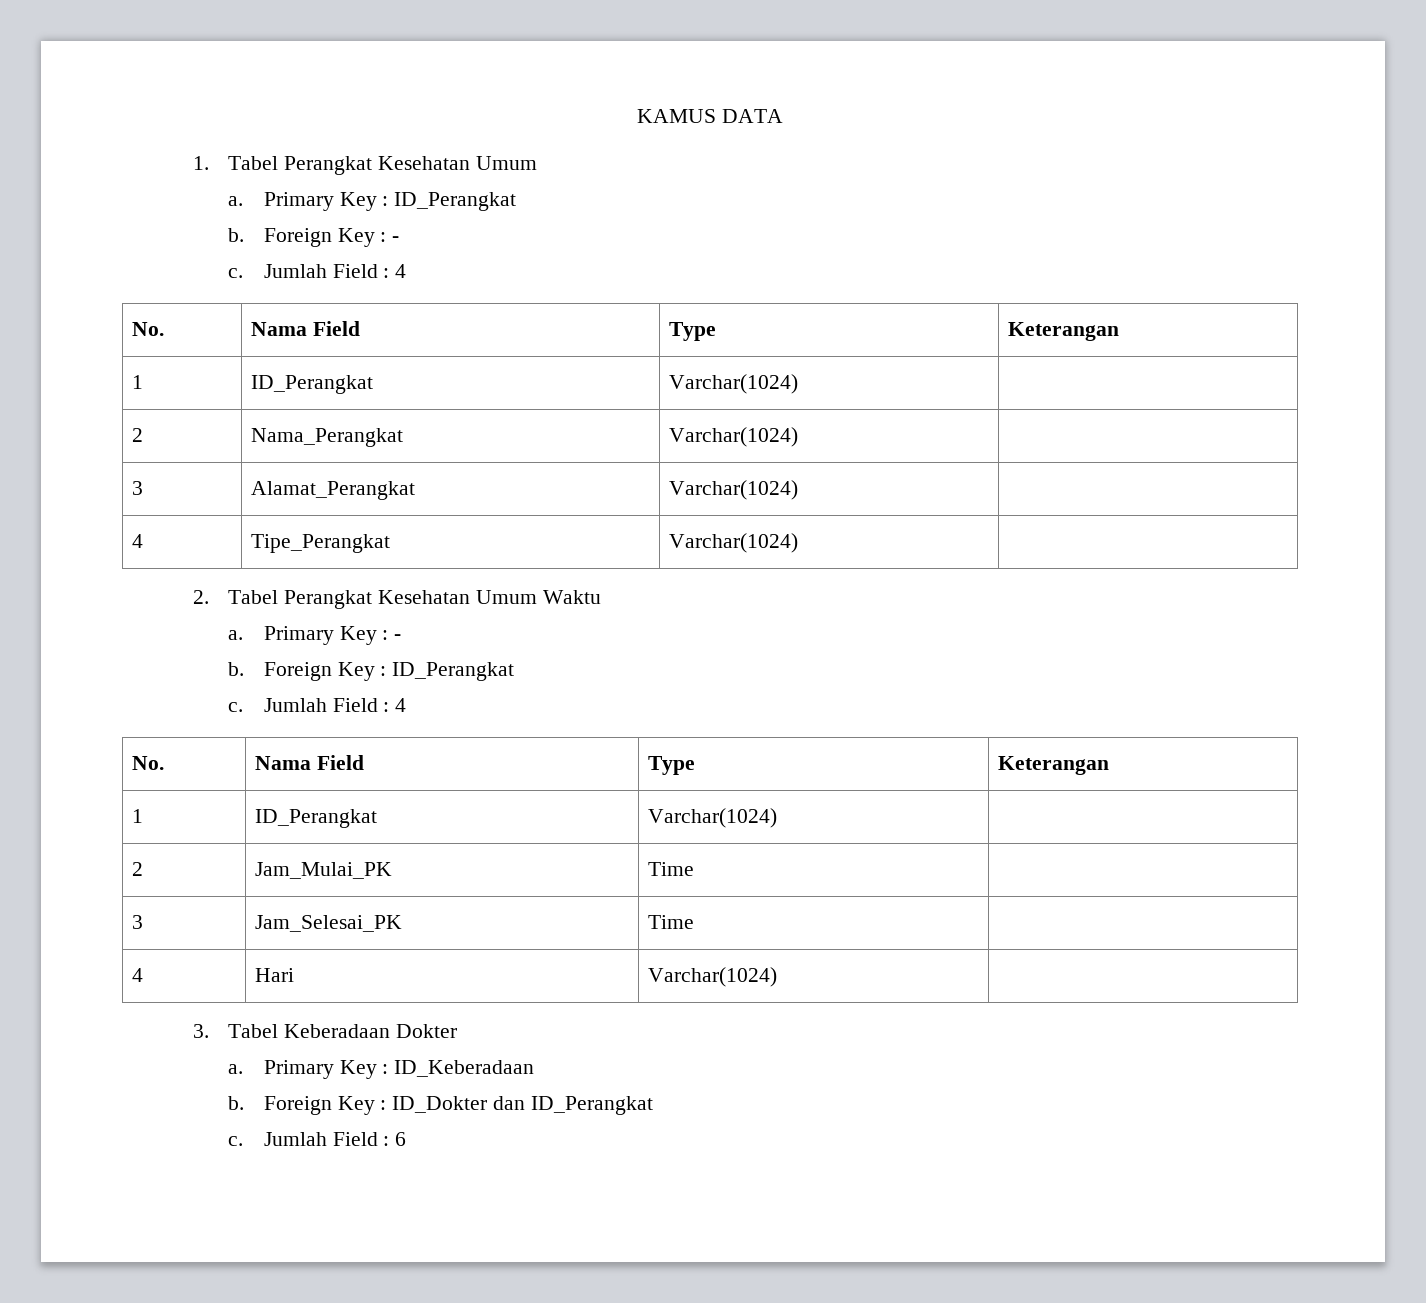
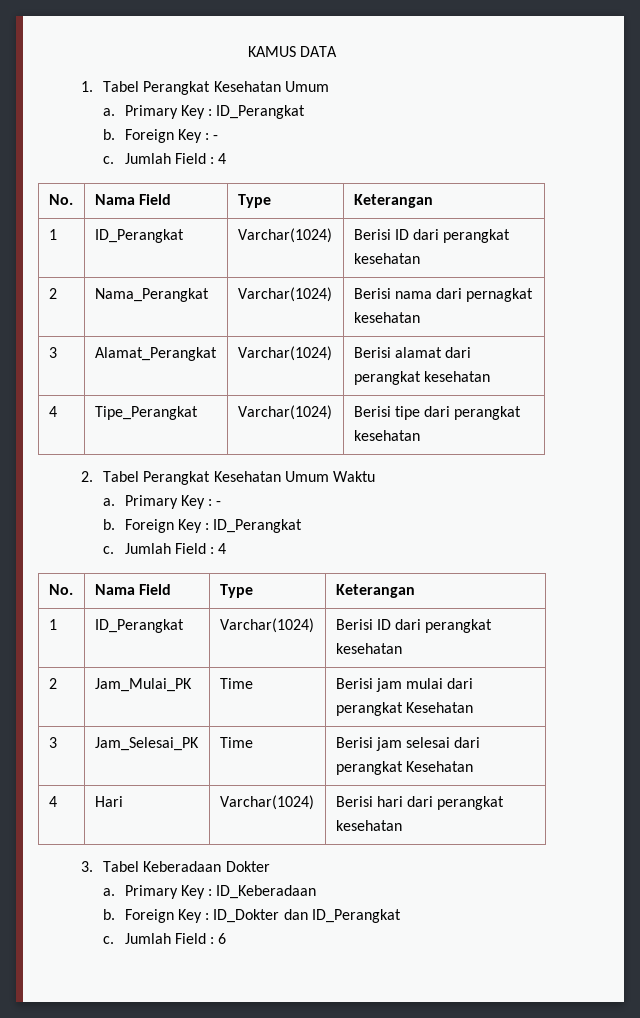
[131,428,143,442] [250,428,403,447] [668,427,798,447] [131,481,143,495] [250,481,415,500] [668,480,798,500] [131,534,143,548] [250,534,390,553] [668,533,798,553] // 2 | Nama_Perangkat | Varchar(1024) | // 3 | Alamat_Perangkat | Varchar(1024) | // 4 | Tipe_Perangkat | Varchar(1024) | -> [353,229,511,243] [353,253,420,264] [48,288,57,299] [94,288,209,302] [237,287,332,302] [353,288,534,302] [353,312,420,323] [48,347,57,358] [94,347,217,361] [237,346,332,361] [353,347,471,358] [353,371,490,385] [48,406,57,417] [94,406,198,420] [237,405,332,420] [353,406,522,420] [353,430,420,441] Berisi ID dari perangkat kesehatan // 2 | Nama_Perangkat | Varchar(1024) | Berisi nama dari pernagkat kesehatan // 3 | Alamat_Perangkat | Varchar(1024) | Berisi alamat dari perangkat kesehatan // 4 | Tipe_Perangkat | Varchar(1024) | Berisi tipe dari perangkat kesehatan
[131,862,143,876] [254,862,392,879] [647,862,694,876] [131,915,143,929] [254,915,402,932] [647,915,694,929] [131,968,143,982] [254,968,294,982] [647,967,777,987] // 2 | Jam_Mulai_PK | Time | // 3 | Jam_Selesai_PK | Time | // 4 | Hari | Varchar(1024) | -> [335,619,493,633] [335,643,402,654] [48,678,57,689] [94,678,192,692] [219,678,253,689] [335,678,474,692] [335,702,473,716] [48,737,57,748] [94,737,199,751] [219,737,253,748] [335,737,481,751] [335,761,473,775] [48,796,57,807] [94,796,123,807] [219,795,314,810] [335,796,505,810] [335,820,402,831] Berisi ID dari perangkat kesehatan // 2 | Jam_Mulai_PK | Time | Berisi jam mulai dari perangkat Kesehatan // 3 | Jam_Selesai_PK | Time | Berisi jam selesai dari perangkat Kesehatan // 4 | Hari | Varchar(1024) | Berisi hari dari perangkat kesehatan

